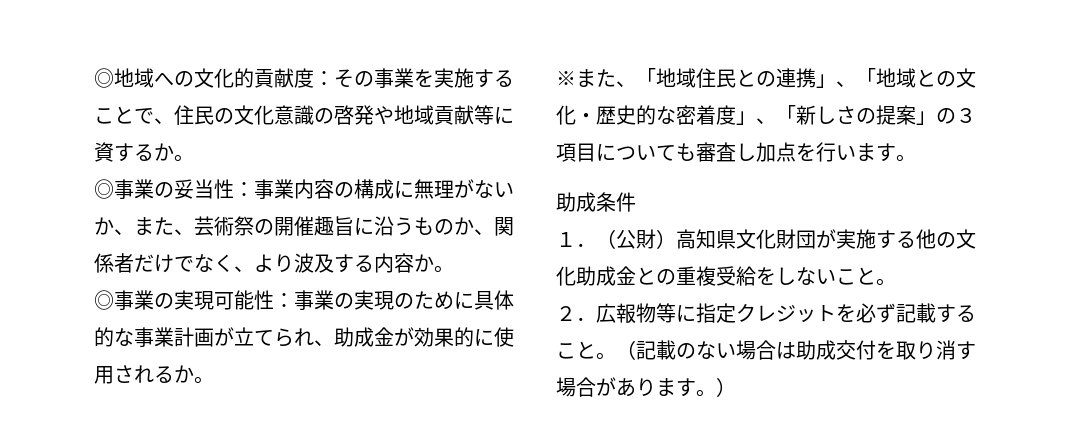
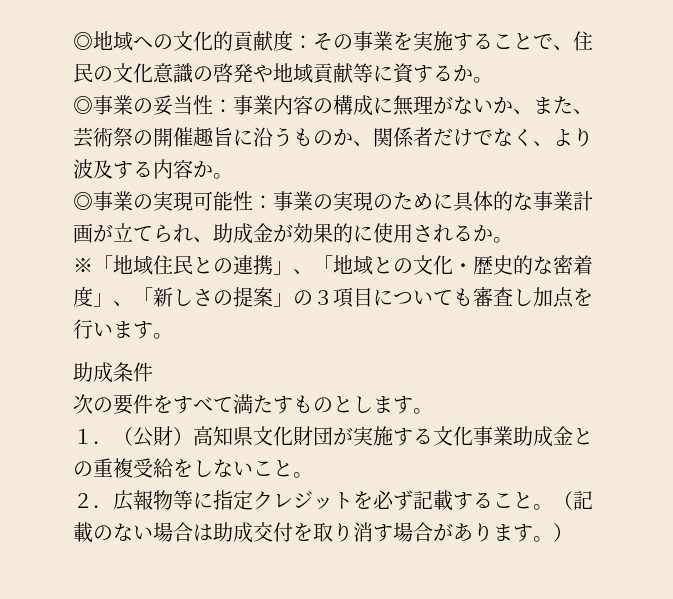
[576,69,636,87] また、 -> (93, 265) none
(636, 202) none -> [73,394,433,415] // 次の要件をすべて満たすものとします。
[916,229,976,249] [556,266,576,286] 他の文化 -> [433,426,513,446] 文化事業

